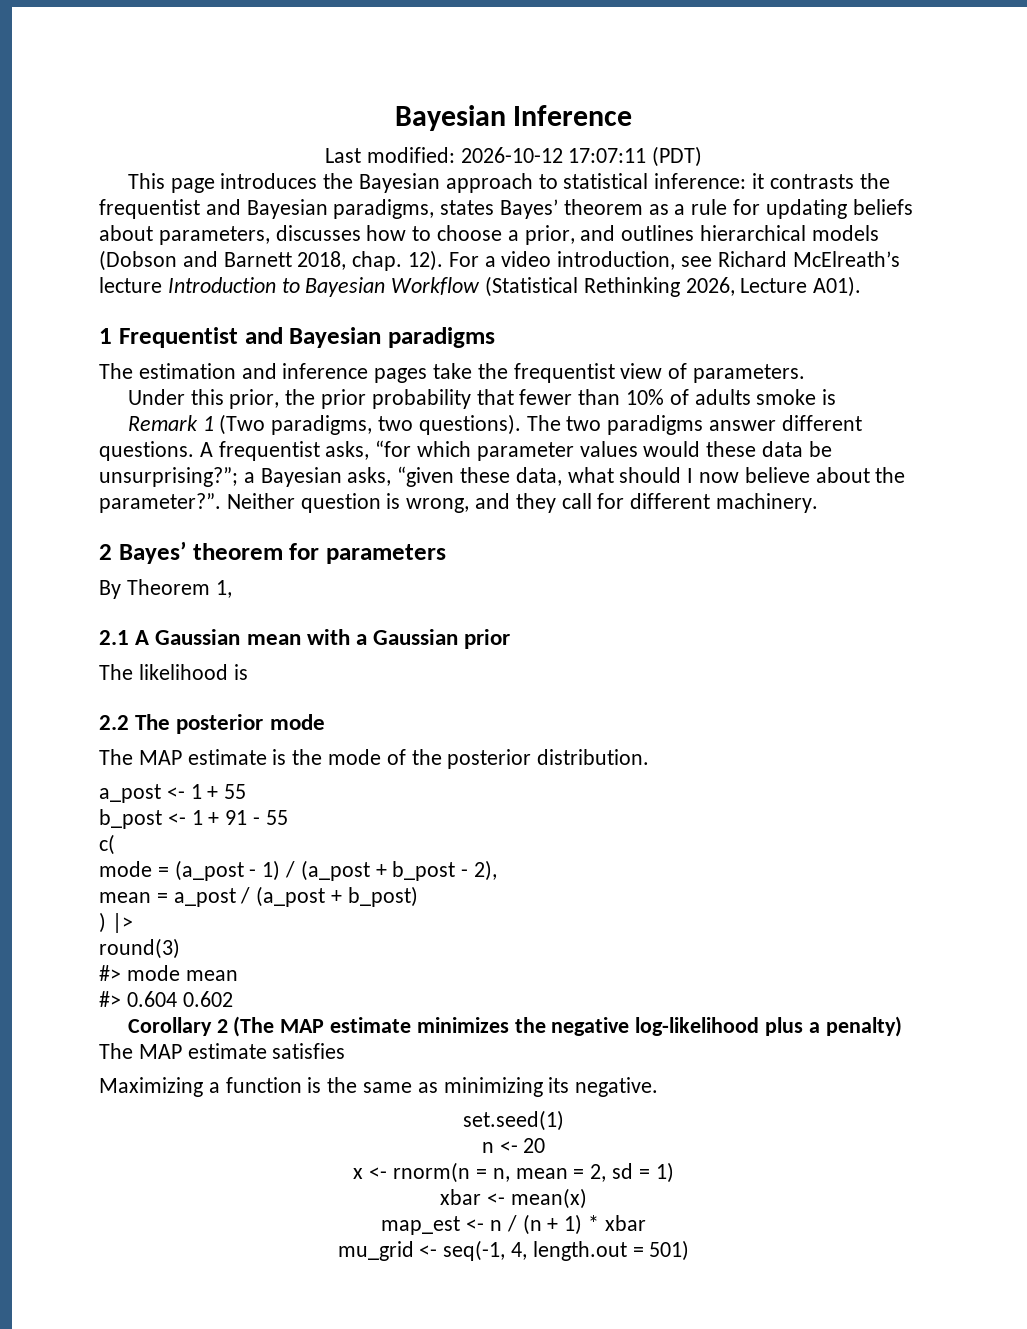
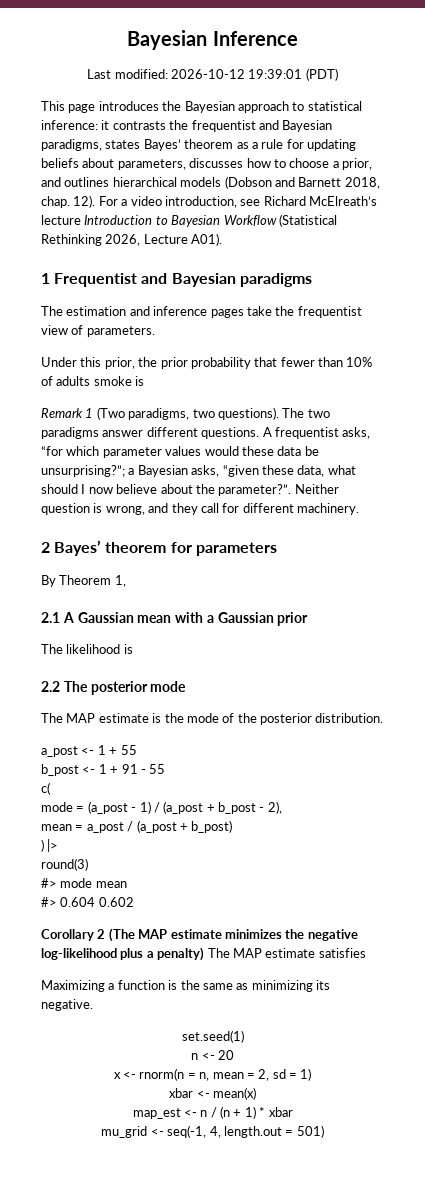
[568,148,647,163] 17:07:11 -> [248,69,303,79] 19:39:01

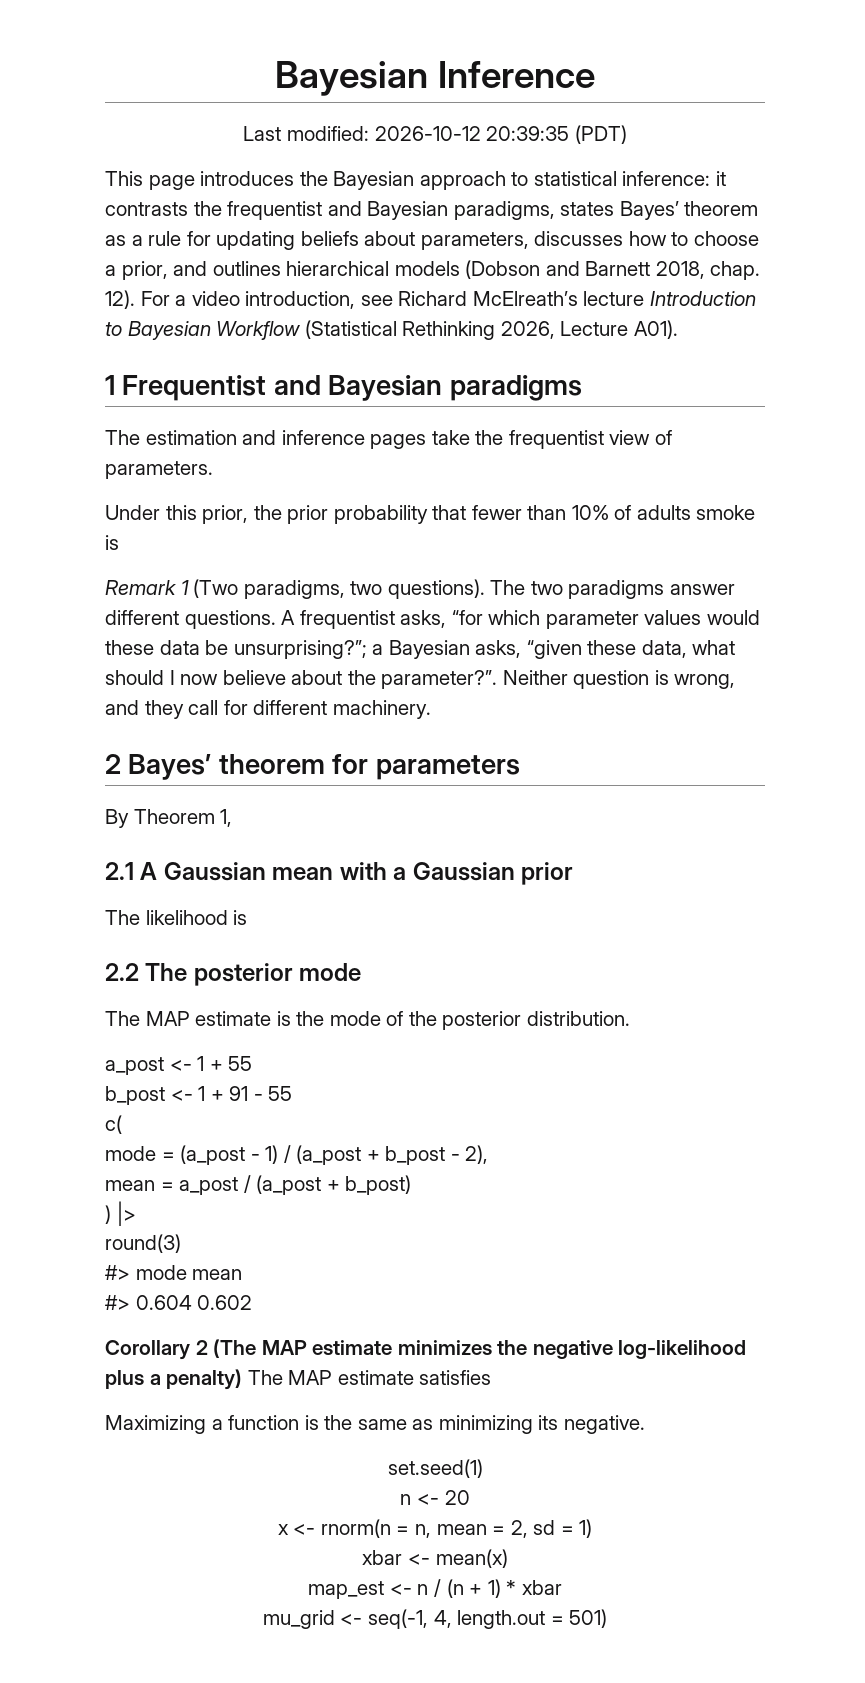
[248,69,303,79] 19:39:01 -> [486,126,570,141] 20:39:35

